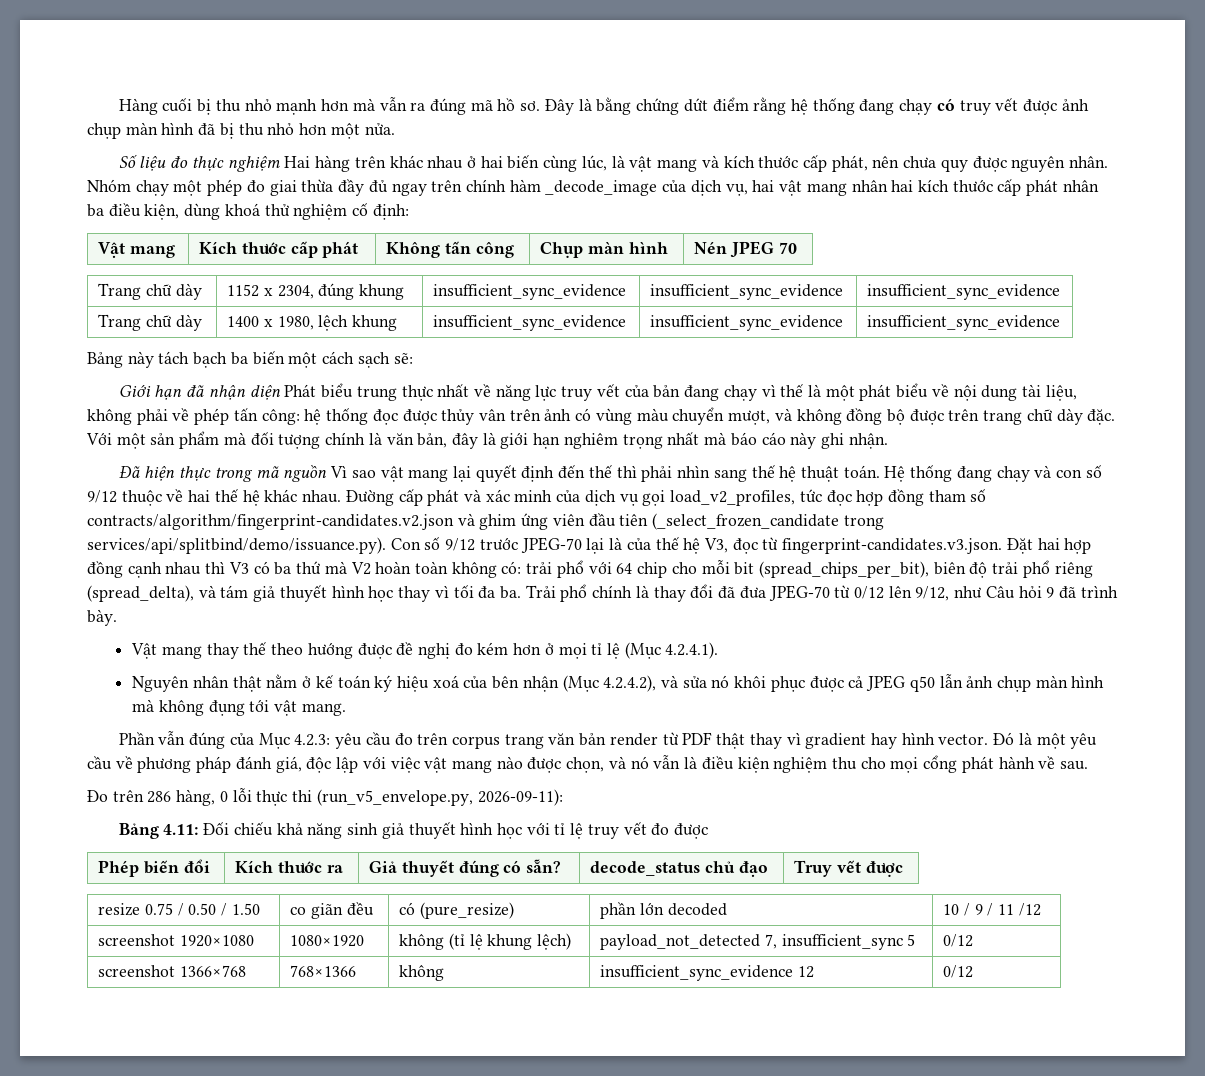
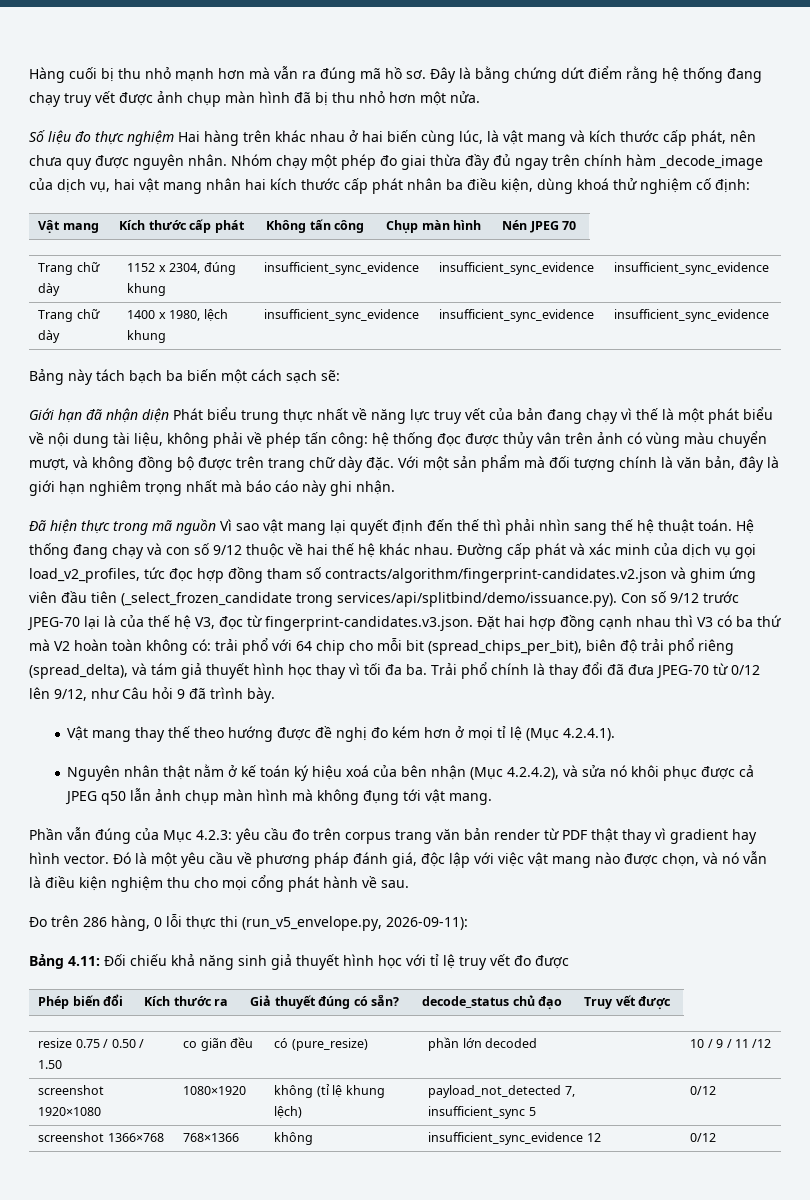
[936,98,955,111] có -> (61, 99) none

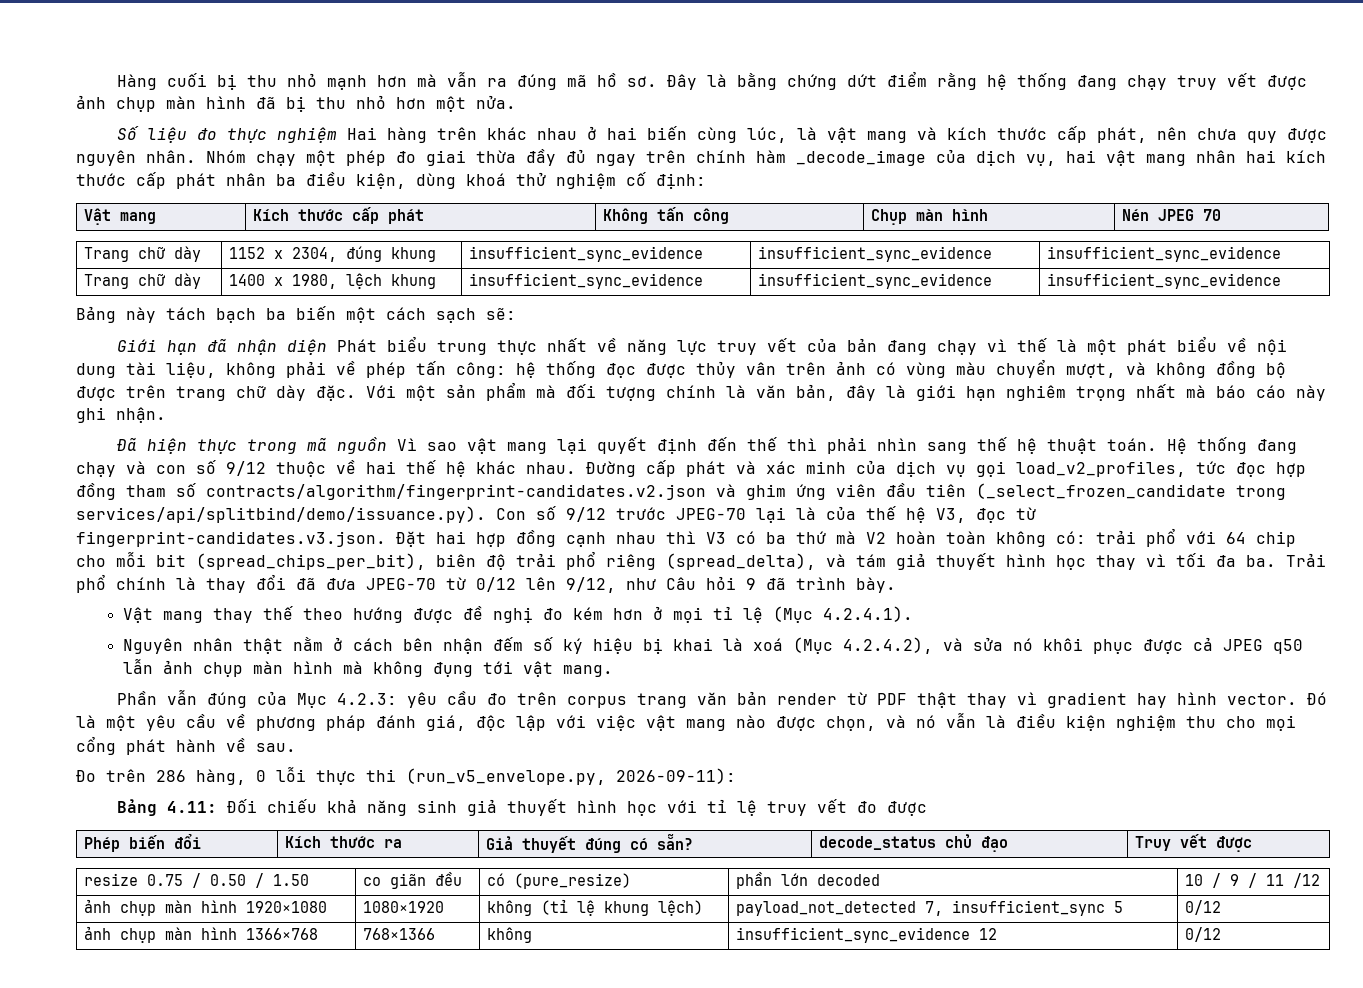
[241,765,467,781] kế toán ký hiệu xoá của bên nhận -> [352,637,783,654] cách bên nhận đếm số ký hiệu bị khai là xoá
[38,1085,105,1095] screenshot -> [84,899,238,916] ảnh chụp màn hình
[38,1132,105,1142] screenshot -> [84,926,238,943] ảnh chụp màn hình

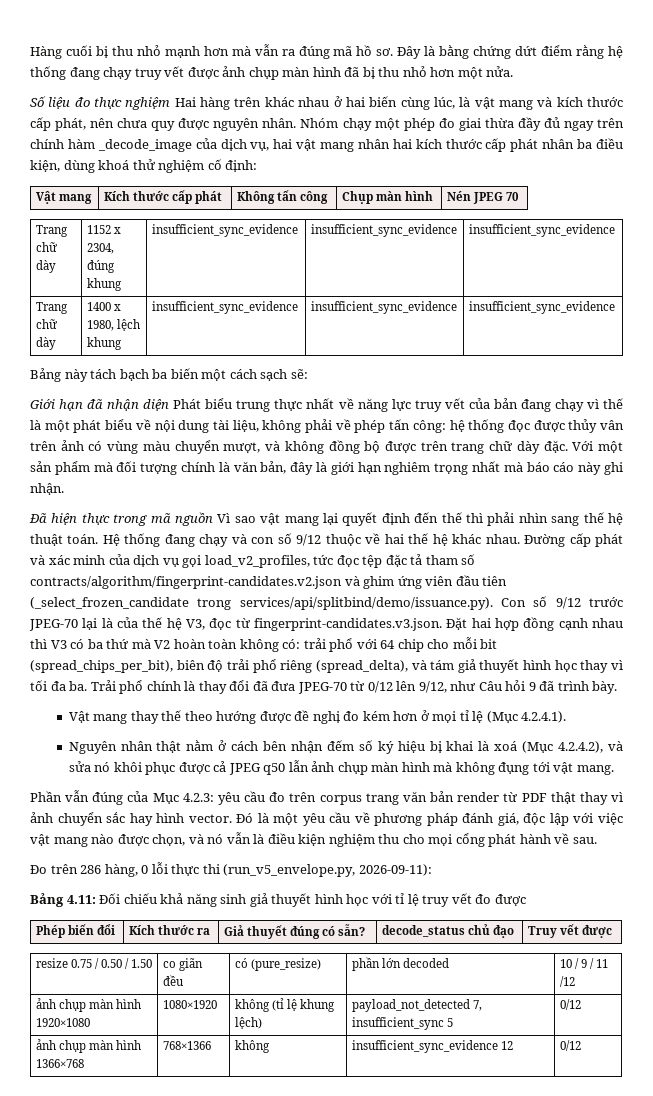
[1276,462,1306,477] [76,483,116,500] hợp đồng -> [362,554,423,568] tệp đặc tả
[1047,692,1128,708] gradient -> [30,812,126,826] ảnh chuyển sắc

